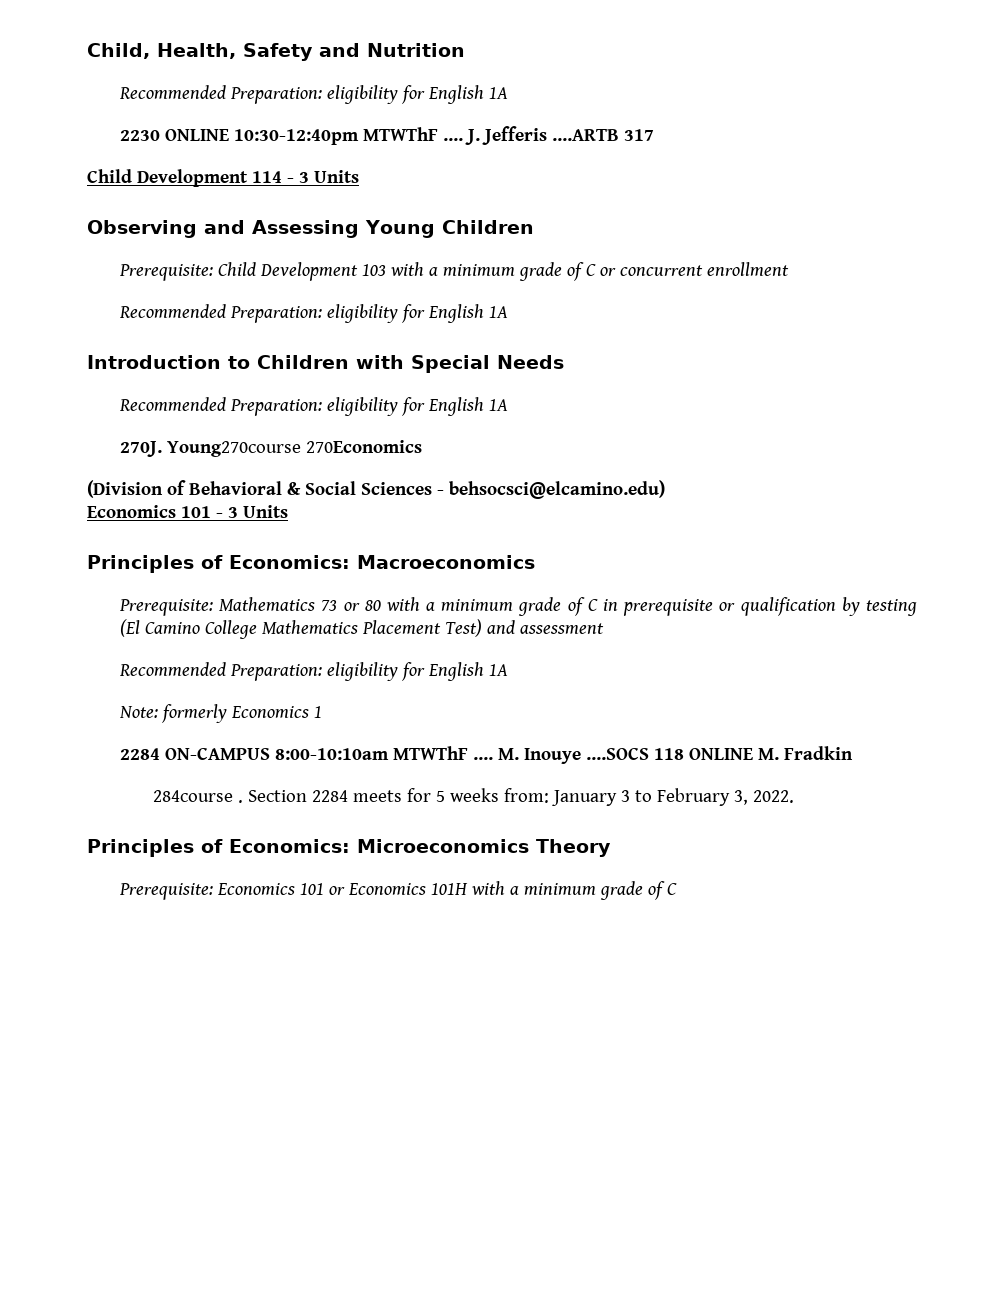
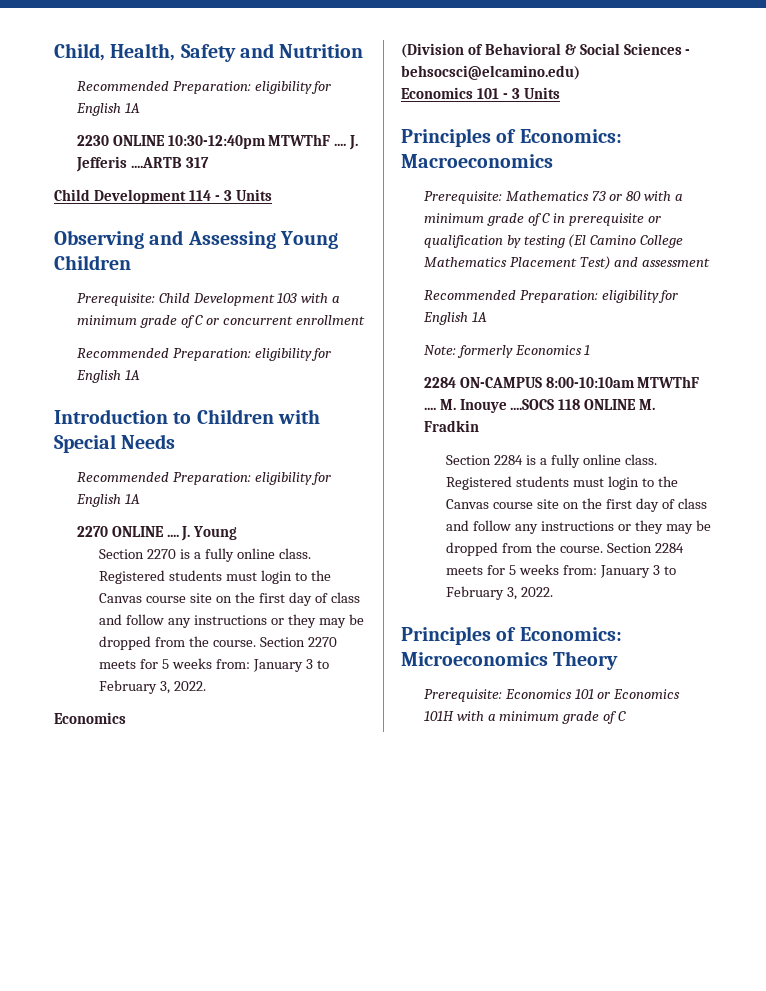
[119,440,422,457] 270J. Young270course 270Economics -> [76,526,238,541] [99,548,311,562] [99,570,331,584] [99,592,360,606] [99,614,364,628] [99,636,337,650] [99,658,329,672] [99,680,207,694] [54,712,126,724] 2270 ONLINE .... J. Young // Section 2270 is a fully online class. Registered students must login to the Canvas course site on the first day of class and follow any instructions or they may be dropped from the course. Section 2270 meets for 5 weeks from: January 3 to February 3, 2022. // Economics
[152,790,243,803] 284course . -> [446,454,657,468] [446,476,678,490] [446,498,707,512] [446,520,711,534] [446,542,604,556] Section 2284 is a fully online class. Registered students must login to the Canvas course site on the first day of class and follow any instructions or they may be dropped from the course.

